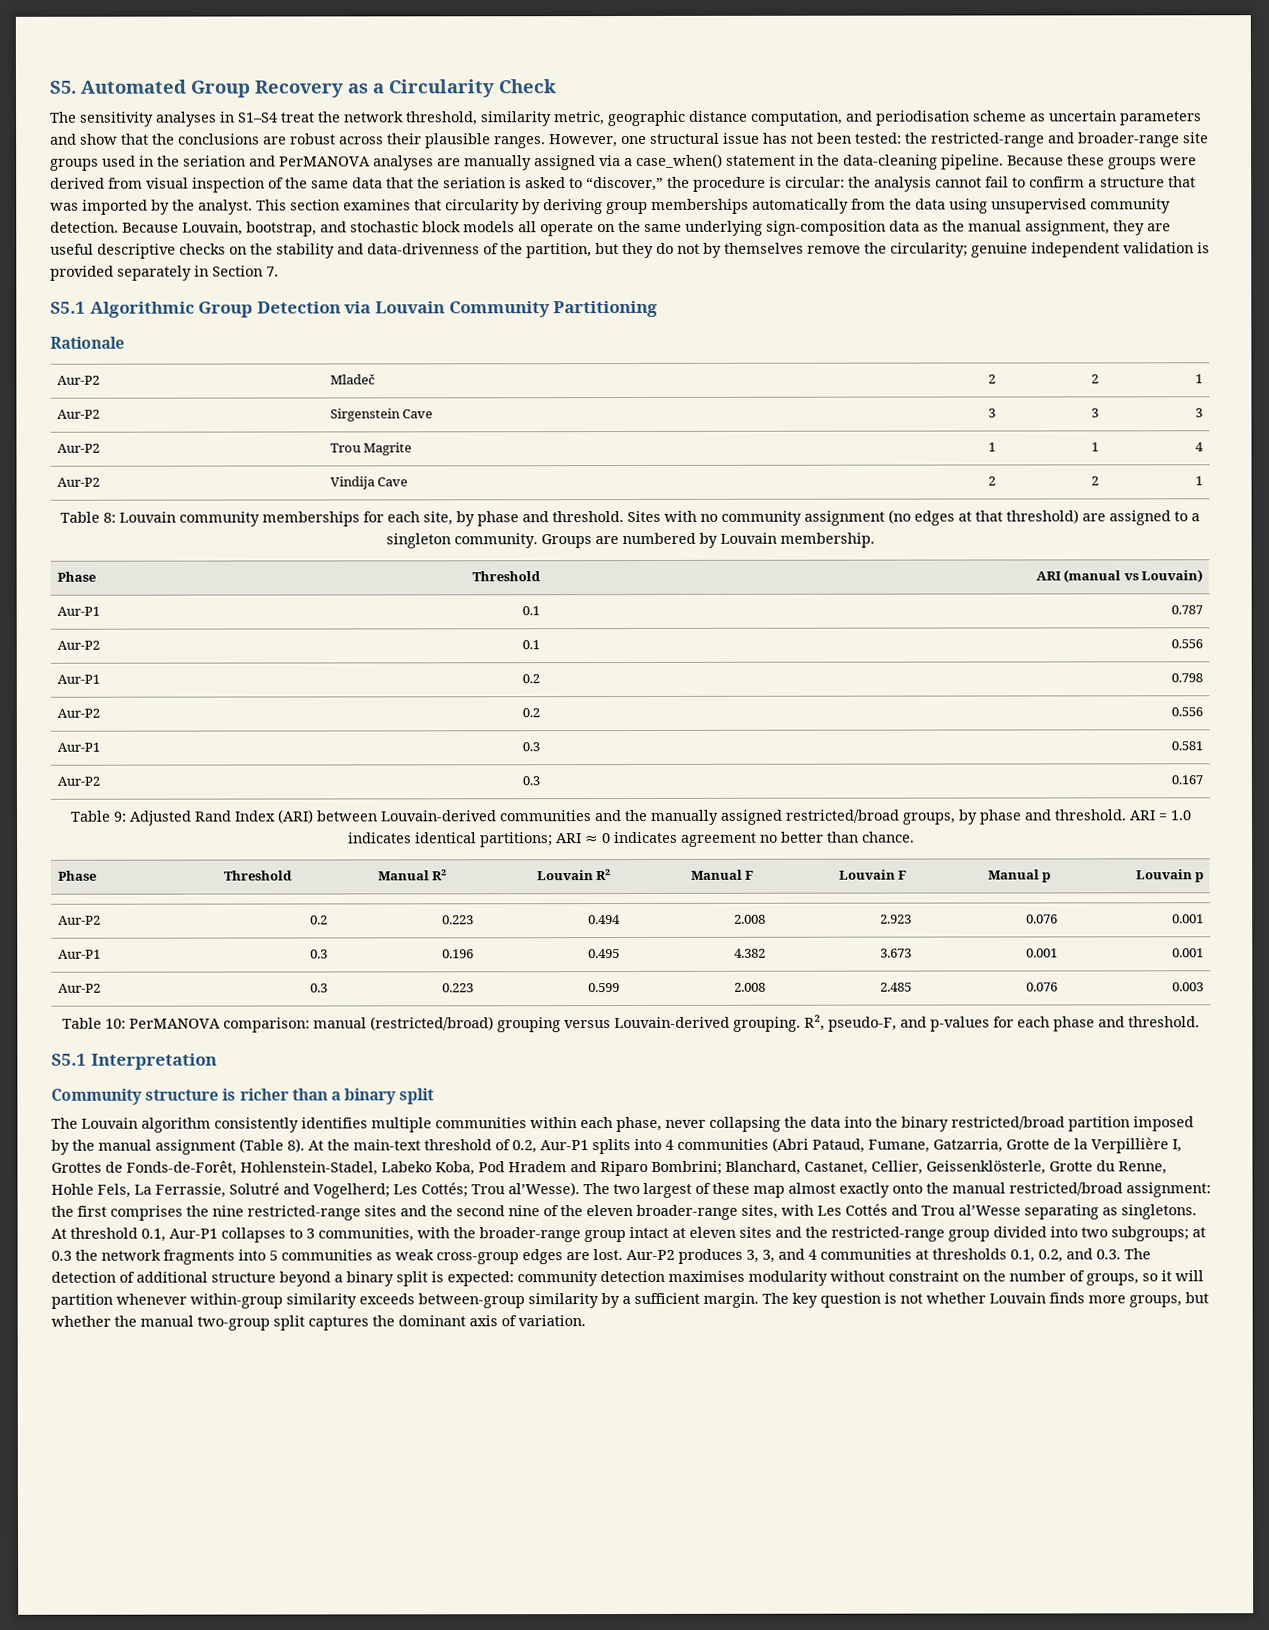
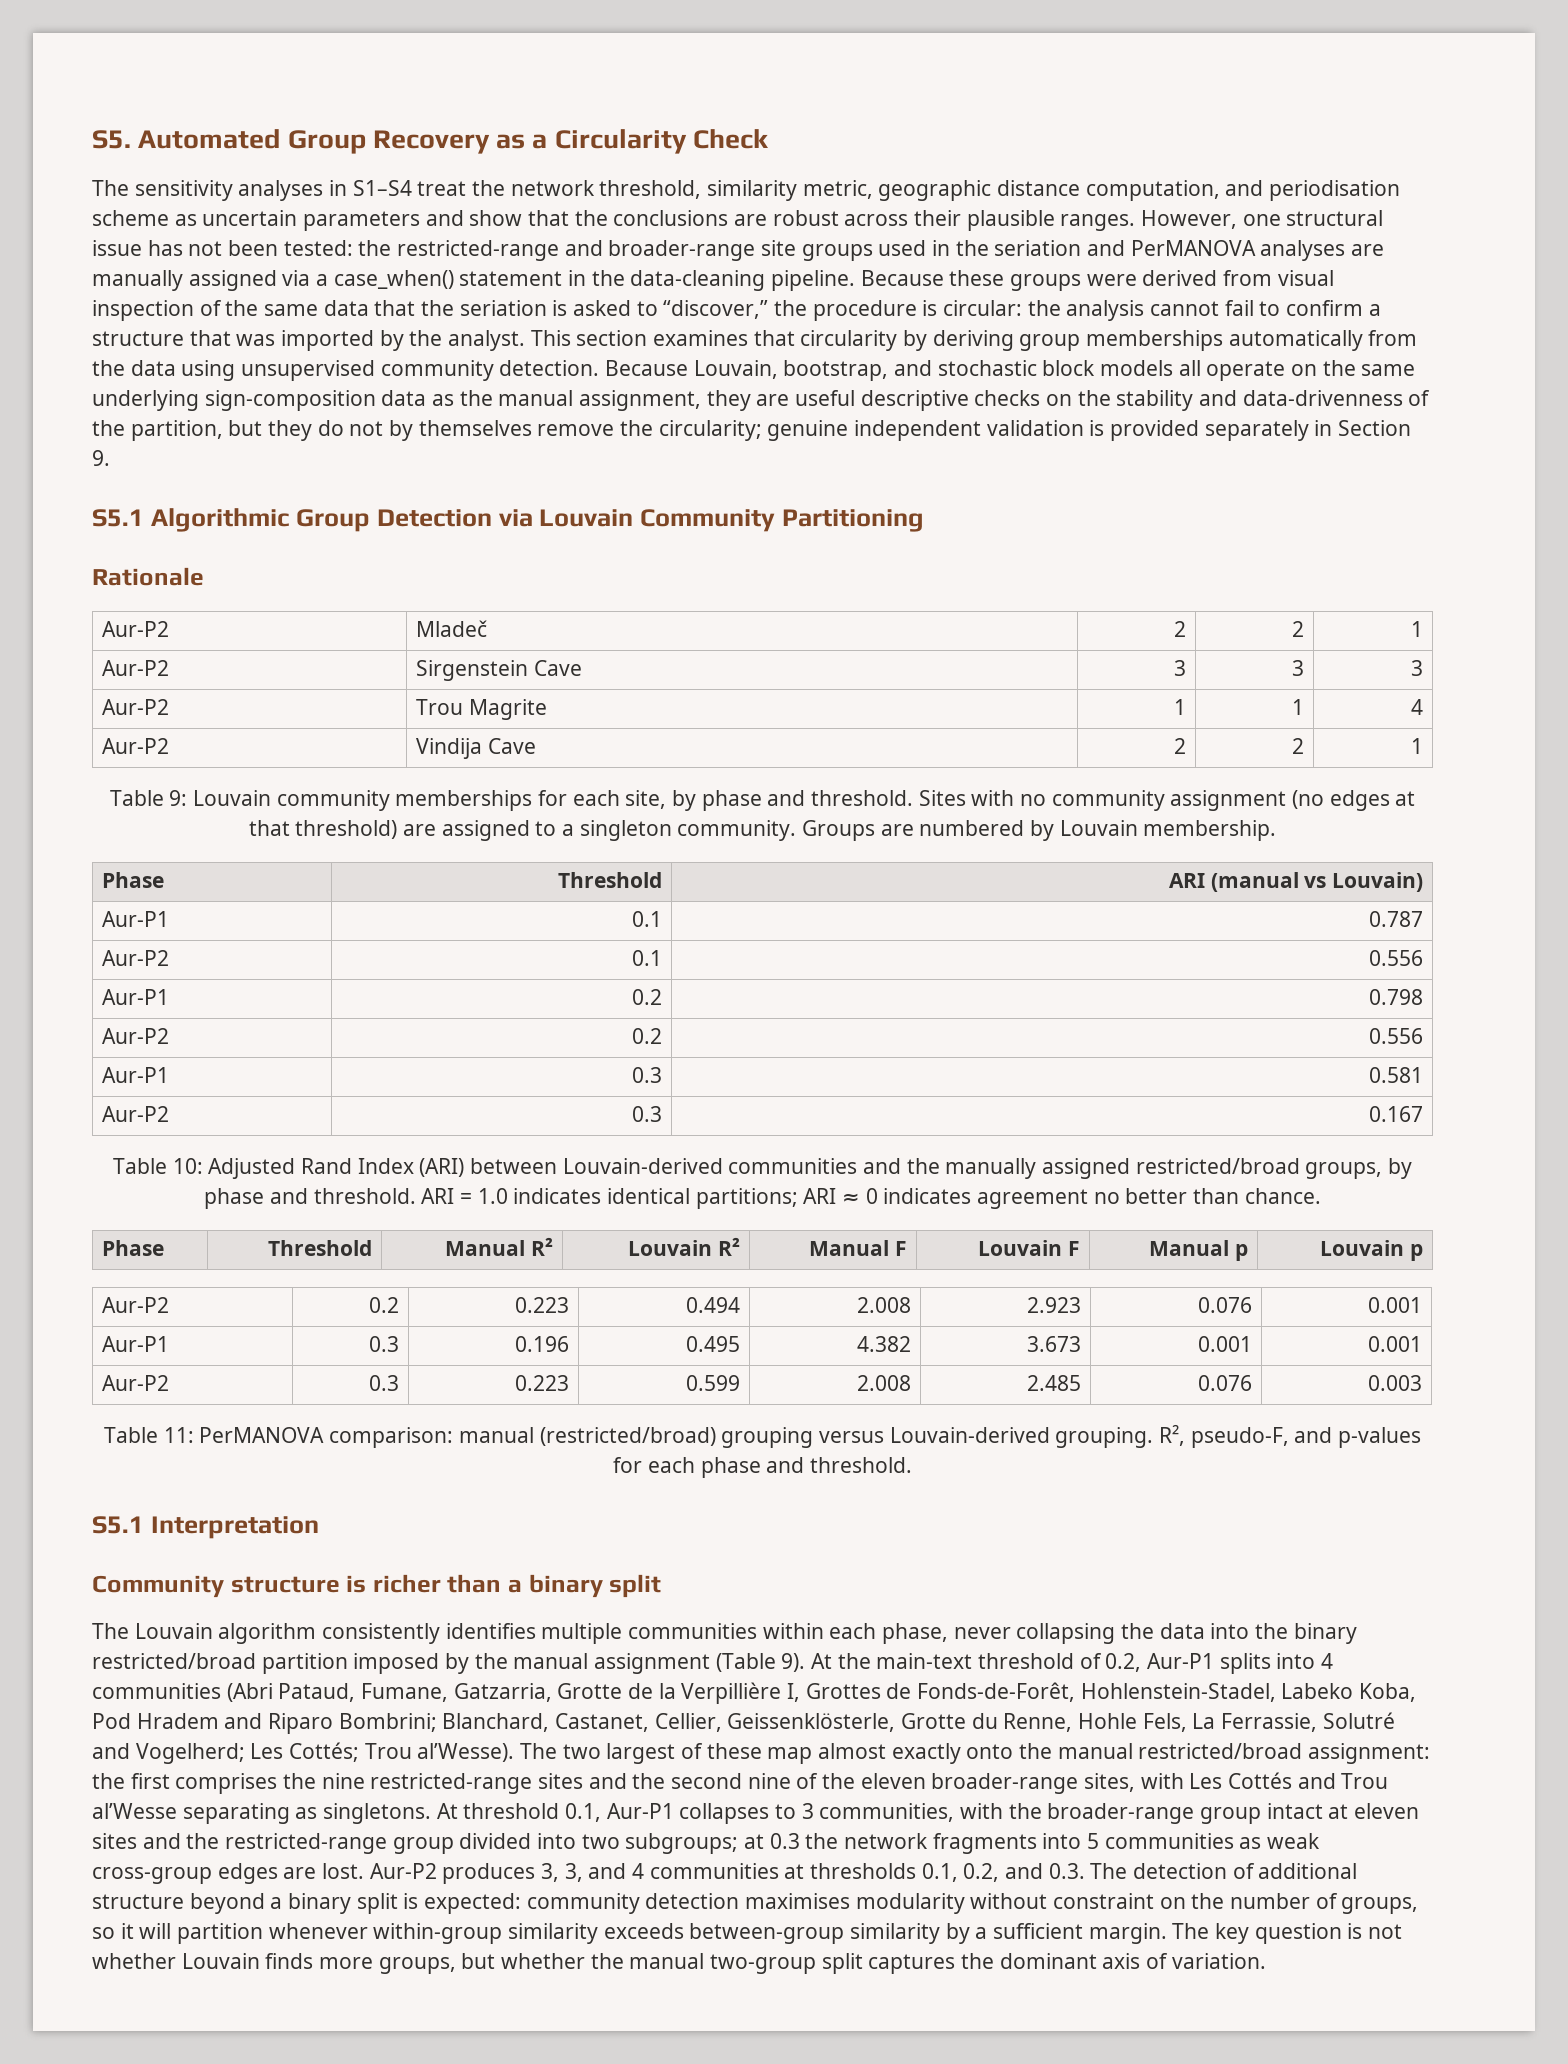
[266,266,279,277] 7. -> [92,450,110,466] 9.
[103,512,116,523] 8: -> [169,790,188,806] 9:
[112,811,127,822] 9: -> [172,1158,203,1174] 10:
[105,1018,126,1029] 10: -> [163,1427,194,1443] 11:
[287,1138,305,1153] 8). -> [781,1653,806,1672] 9).

